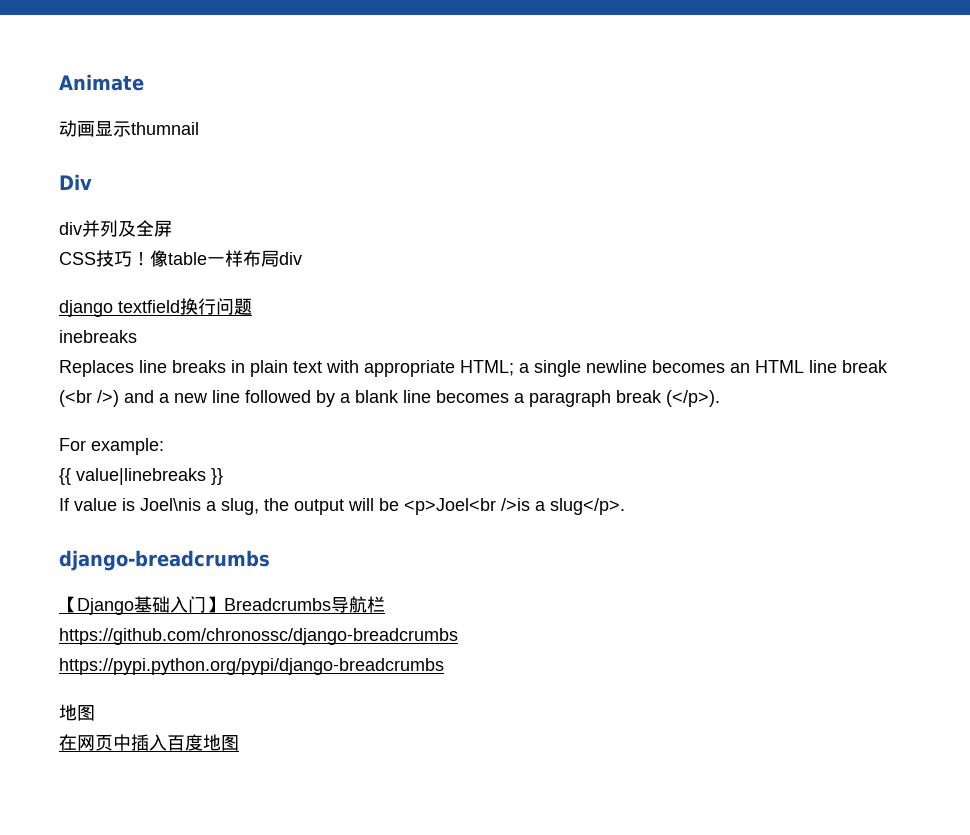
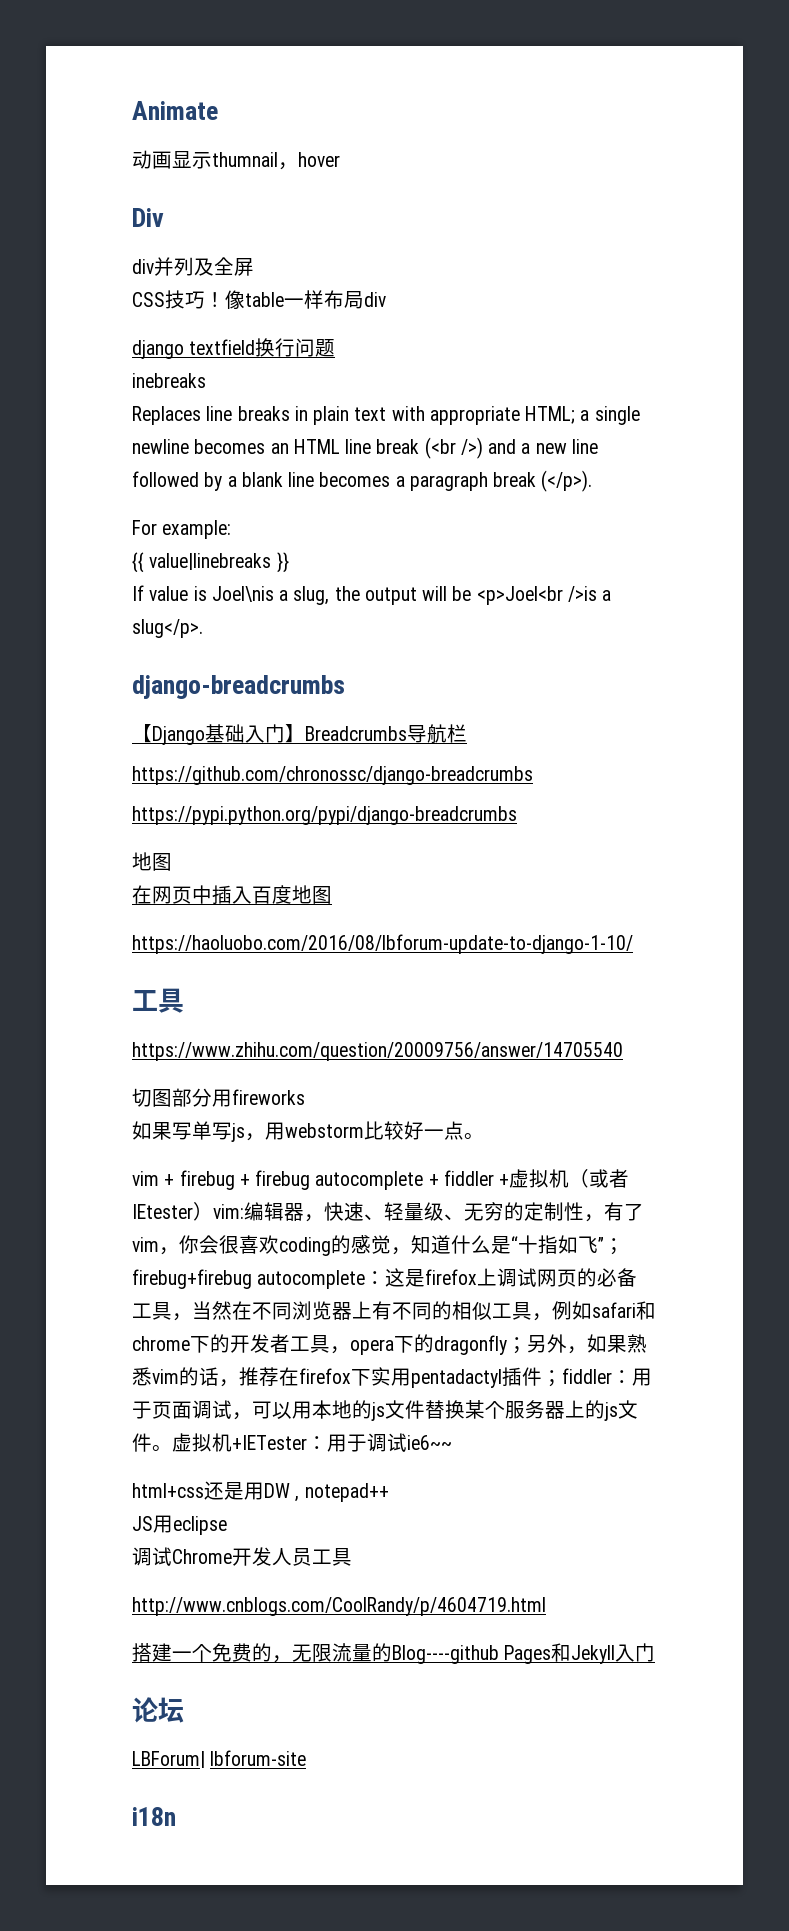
(199, 128) none -> [278,152,340,170] ，hover
(239, 743) none -> [132,934,633,954] [132,988,184,1013] [132,1042,623,1061] [132,1088,305,1107] [132,1121,484,1142] [132,1169,630,1190] [132,1202,644,1222] [132,1235,624,1256] [132,1268,638,1289] [132,1301,656,1321] [132,1334,647,1355] [132,1367,652,1388] [132,1400,638,1421] [132,1433,452,1452] [132,1481,389,1502] [132,1515,227,1535] [132,1547,352,1566] [132,1597,546,1616] [132,1643,656,1664] [132,1697,184,1723] [132,1750,307,1768] [132,1807,176,1826] // https://haoluobo.com/2016/08/lbforum-update-to-django-1-10/ // 工具 // https://www.zhihu.com/question/20009756/answer/14705540 // 切图部分用fireworks // 如果写单写js，用webstorm比较好一点。 // vim + firebug + firebug autocomplete + fiddler +虚拟机（或者IEtester）vim:编辑器，快速、轻量级、无穷的定制性，有了vim，你会很喜欢coding的感觉，知道什么是“十指如飞”；firebug+firebug autocomplete：这是firefox上调试网页的必备工具，当然在不同浏览器上有不同的相似工具，例如safari和chrome下的开发者工具，opera下的dragonfly；另外，如果熟悉vim的话，推荐在firefox下实用pentadactyl插件；fiddler：用于页面调试，可以用本地的js文件替换某个服务器上的js文件。虚拟机+IETester：用于调试ie6~~ // html+css还是用DW , notepad++ // JS用eclipse // 调试Chrome开发人员工具 // http://www.cnblogs.com/CoolRandy/p/4604719.html // 搭建一个免费的，无限流量的Blog----github Pages和Jekyll入门 // 论坛 // LBForum| lbforum-site // i18n

